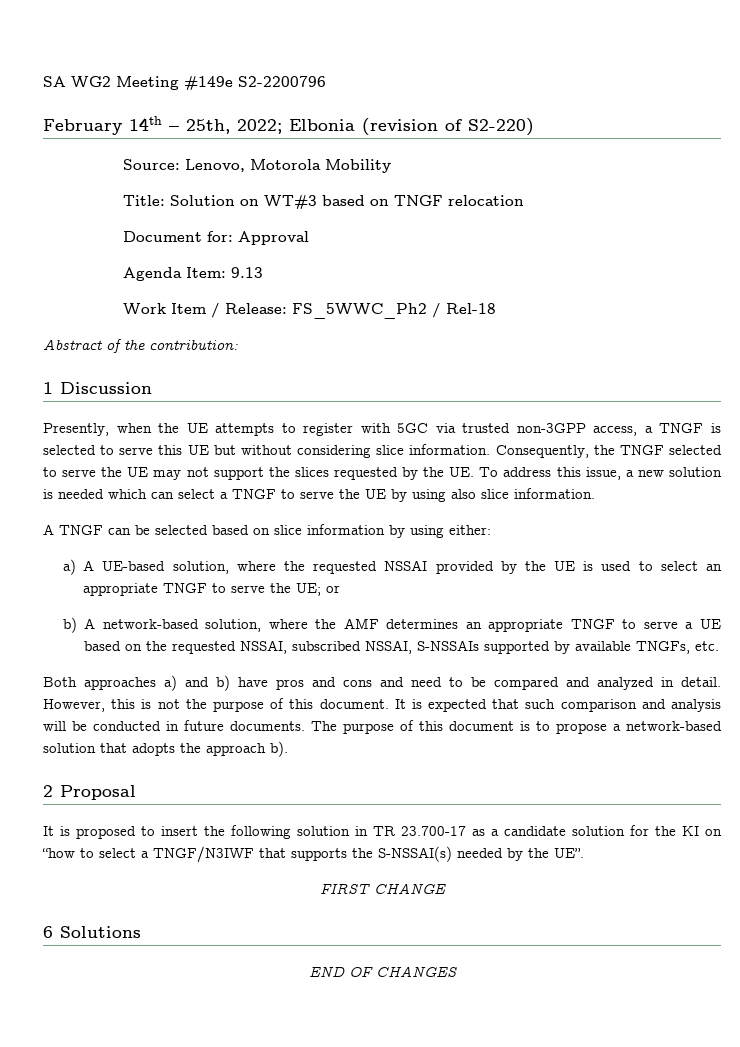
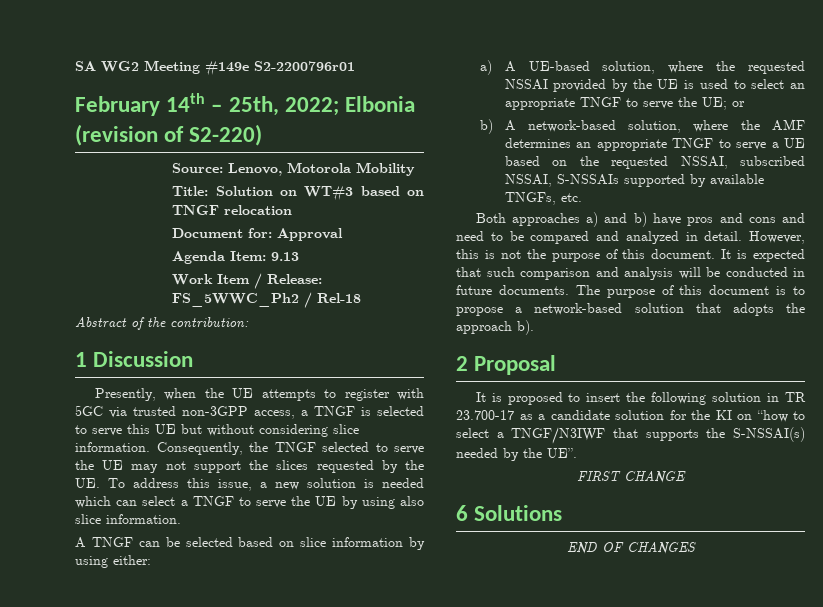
[238,76,326,87] S2-2200796 -> [254,61,355,71] S2-2200796r01

